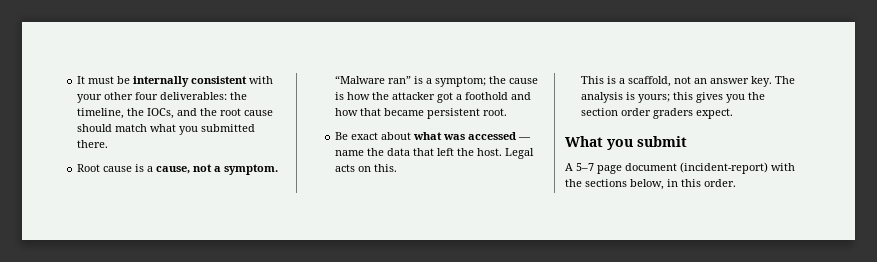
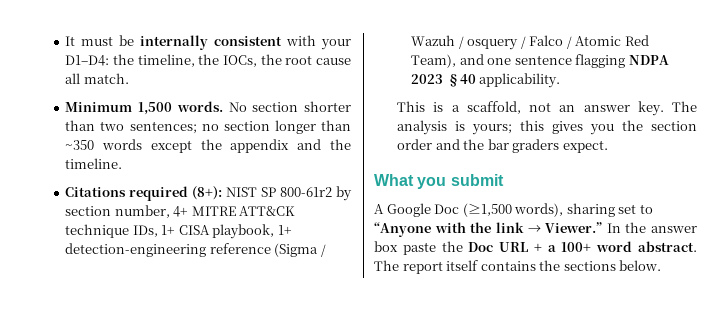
[104,92,228,100] other four deliverables: -> [65,55,110,66] D1–D4:
[177,108,198,116] and -> (258, 61) none
[77,124,256,135] [77,140,109,148] [77,164,279,175] [335,75,539,87] [335,92,532,103] [335,108,508,119] [335,132,532,140] [335,148,535,159] [335,164,398,172] should match what you submitted there. // Root cause is a cause, not a symptom. “Malware ran” is a symptom; the cause is how the attacker got a foothold and how that became persistent root. // Be exact about what was accessed — name the data that left the host. Legal acts on this. -> [65,73,129,84] [65,101,352,115] [65,120,352,134] [65,139,352,153] [65,158,123,169] [65,186,353,201] [65,205,296,218] [65,224,292,239] [65,243,326,257] [411,35,649,50] [411,54,669,68] [411,73,561,88] all match. // Minimum 1,500 words. No section shorter than two sentences; no section longer than ~350 words except the appendix and the timeline. // Citations required (8+): NIST SP 800-61r2 by section number, 4+ MITRE ATT&CK technique IDs, 1+ CISA playbook, 1+ detection-engineering reference (Sigma / Wazuh / osquery / Falco / Atomic Red Team), and one sentence flagging NDPA 2023 §40 applicability.
(652, 112) none -> [435,139,509,150] and the bar
[576,162,795,174] [565,179,736,190] 5–7 page document (incident-report) with the sections below, in this order. -> [386,203,653,217] [374,222,697,237] [374,241,697,255] [374,260,662,274] Google Doc (≥1,500 words), sharing set to “Anyone with the link → Viewer.” In the answer box paste the Doc URL + a 100+ word abstract. The report itself contains the sections below.

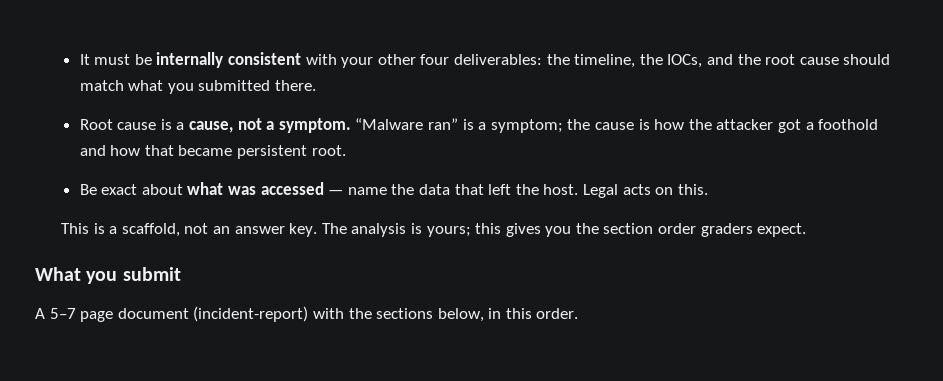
[65,55,110,66] D1–D4: -> [377,54,543,65] other four deliverables:
(258, 61) none -> [706,54,733,65] and
[65,73,129,84] [65,101,352,115] [65,120,352,134] [65,139,352,153] [65,158,123,169] [65,186,353,201] [65,205,296,218] [65,224,292,239] [65,243,326,257] [411,35,649,50] [411,54,669,68] [411,73,561,88] all match. // Minimum 1,500 words. No section shorter than two sentences; no section longer than ~350 words except the appendix and the timeline. // Citations required (8+): NIST SP 800-61r2 by section number, 4+ MITRE ATT&CK technique IDs, 1+ CISA playbook, 1+ detection-engineering reference (Sigma / Wazuh / osquery / Falco / Atomic Red Team), and one sentence flagging NDPA 2023 §40 applicability. -> [843,54,891,65] [79,80,317,94] [79,118,879,133] [79,145,346,159] [79,182,708,198] should match what you submitted there. // Root cause is a cause, not a symptom. “Malware ran” is a symptom; the cause is how the attacker got a foothold and how that became persistent root. // Be exact about what was accessed — name the data that left the host. Legal acts on this.
[435,139,509,150] and the bar -> (697, 228) none
[386,203,653,217] [374,222,697,237] [374,241,697,255] [374,260,662,274] Google Doc (≥1,500 words), sharing set to “Anyone with the link → Viewer.” In the answer box paste the Doc URL + a 100+ word abstract. The report itself contains the sections below. -> [49,306,579,322] 5–7 page document (incident-report) with the sections below, in this order.

